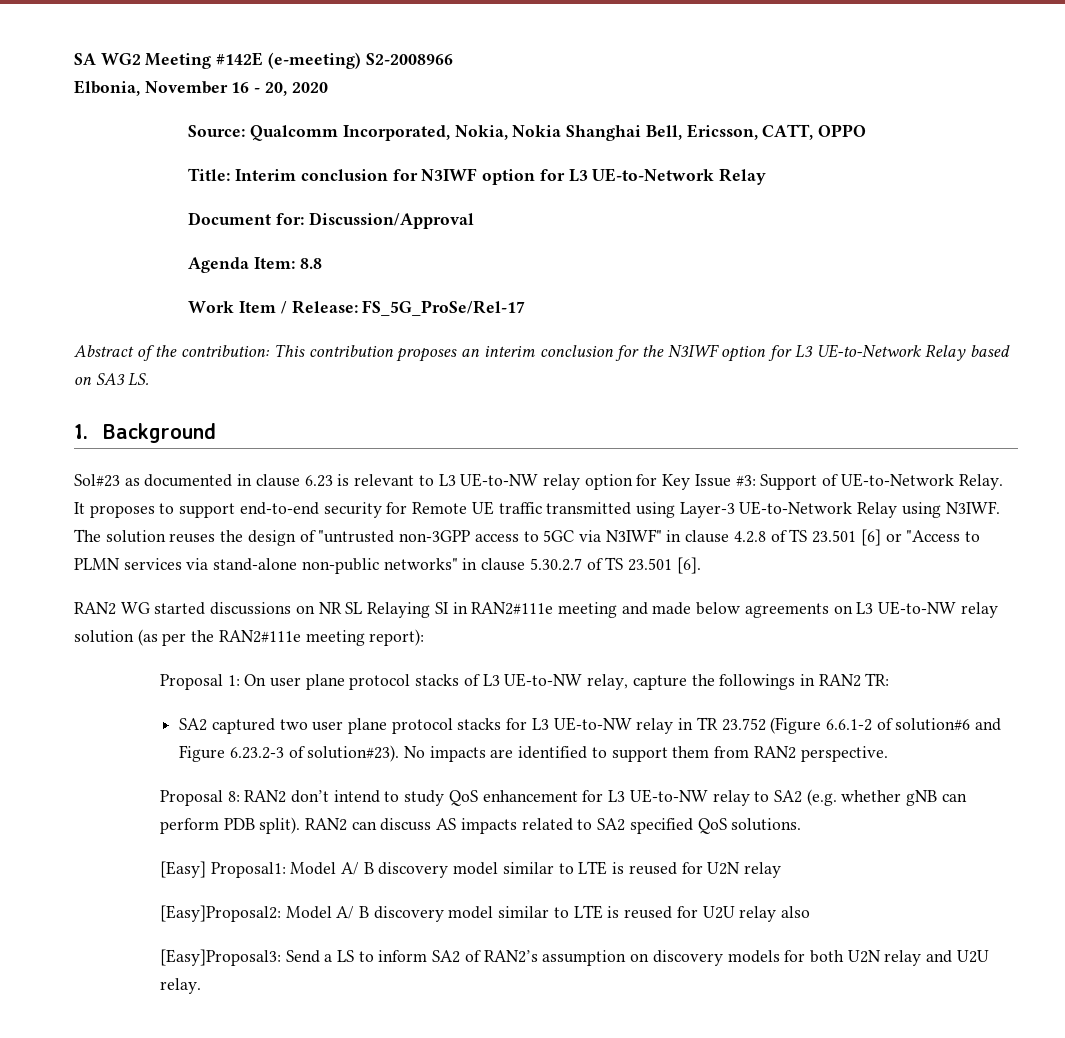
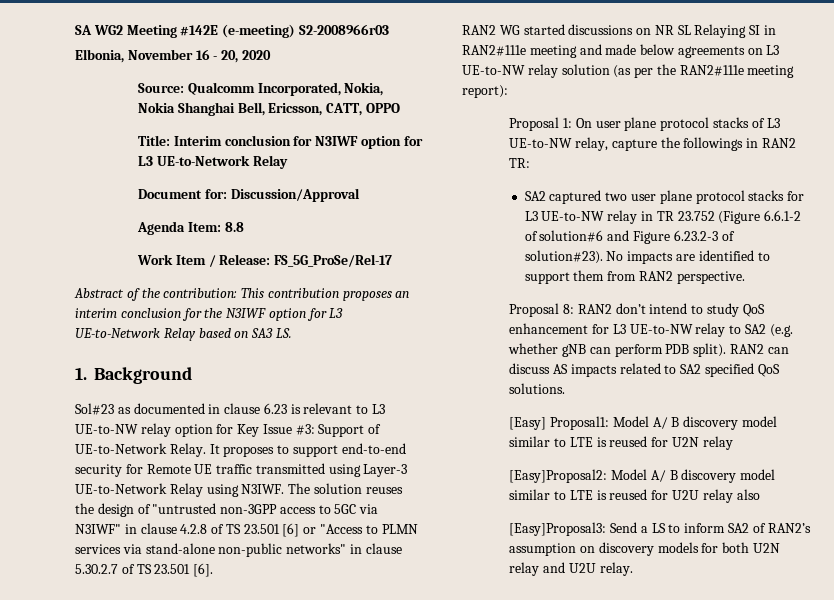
[365,53,453,65] S2-2008966 -> [298,24,389,35] S2-2008966r03

